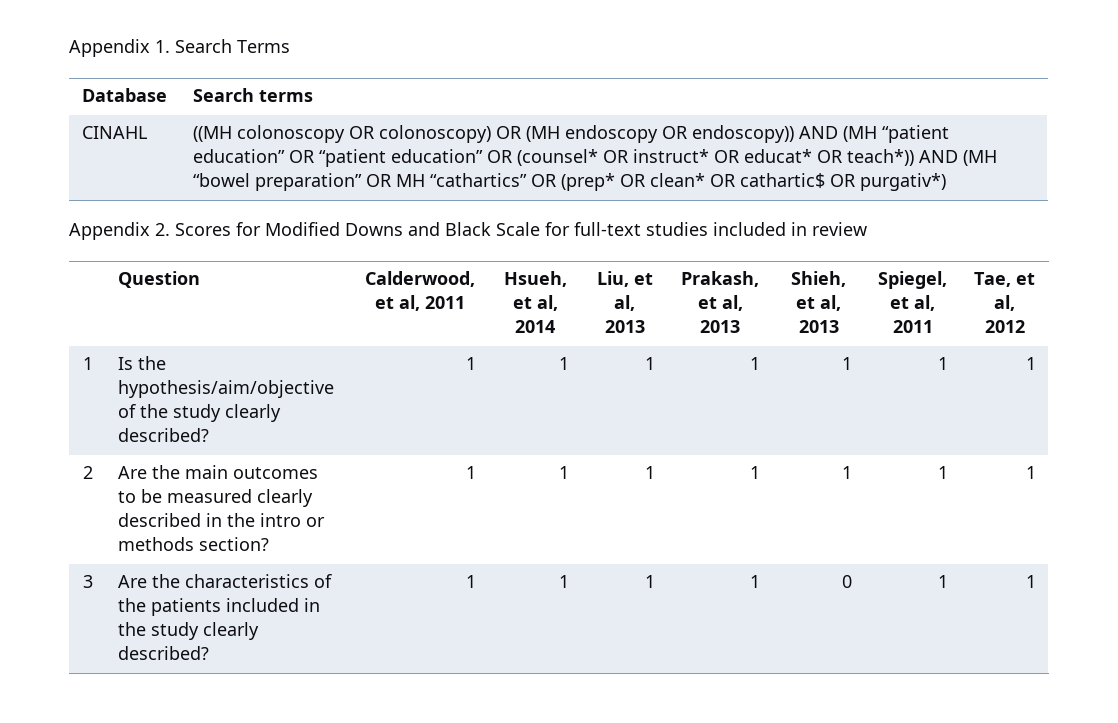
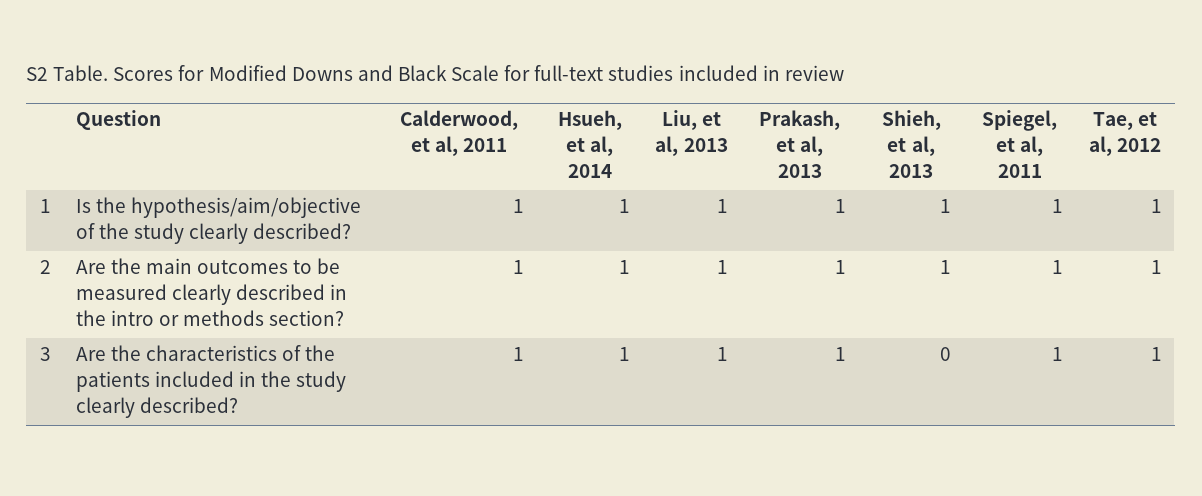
[69,39,290,57] [81,88,167,102] [192,88,313,102] [81,126,147,139] [192,125,949,143] [192,149,997,167] [192,173,946,191] [69,222,170,240] Appendix 1. Search Terms // Database | Search terms // CINAHL | ((MH colonoscopy OR colonoscopy) OR (MH endoscopy OR endoscopy)) AND (MH “patient education” OR “patient education” OR (counsel* OR instruct* OR educat* OR teach*)) AND (MH “bowel preparation” OR MH “cathartics” OR (prep* OR clean* OR cathartic$ OR purgativ*) // Appendix 2. -> [26,65,109,81] S2 Table.

